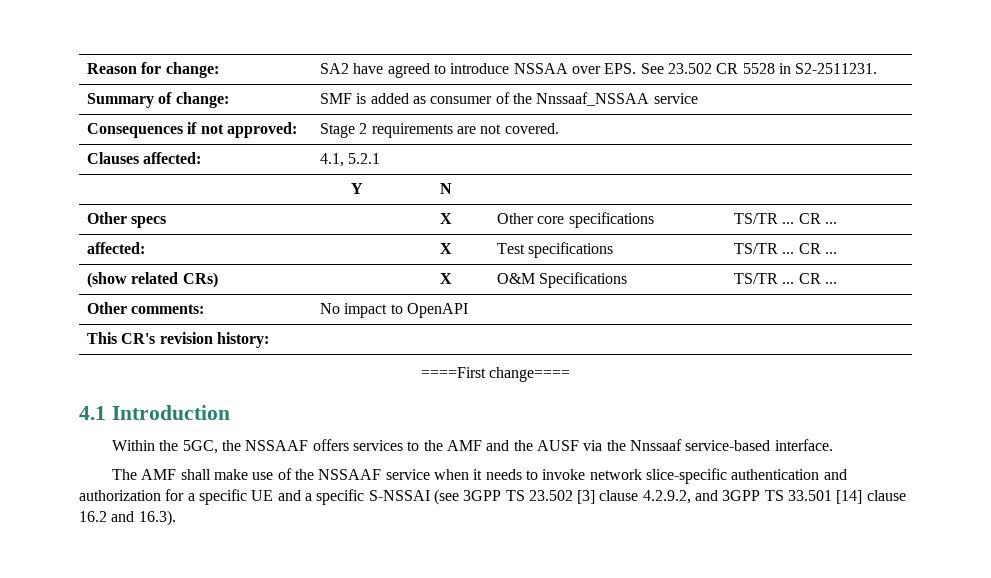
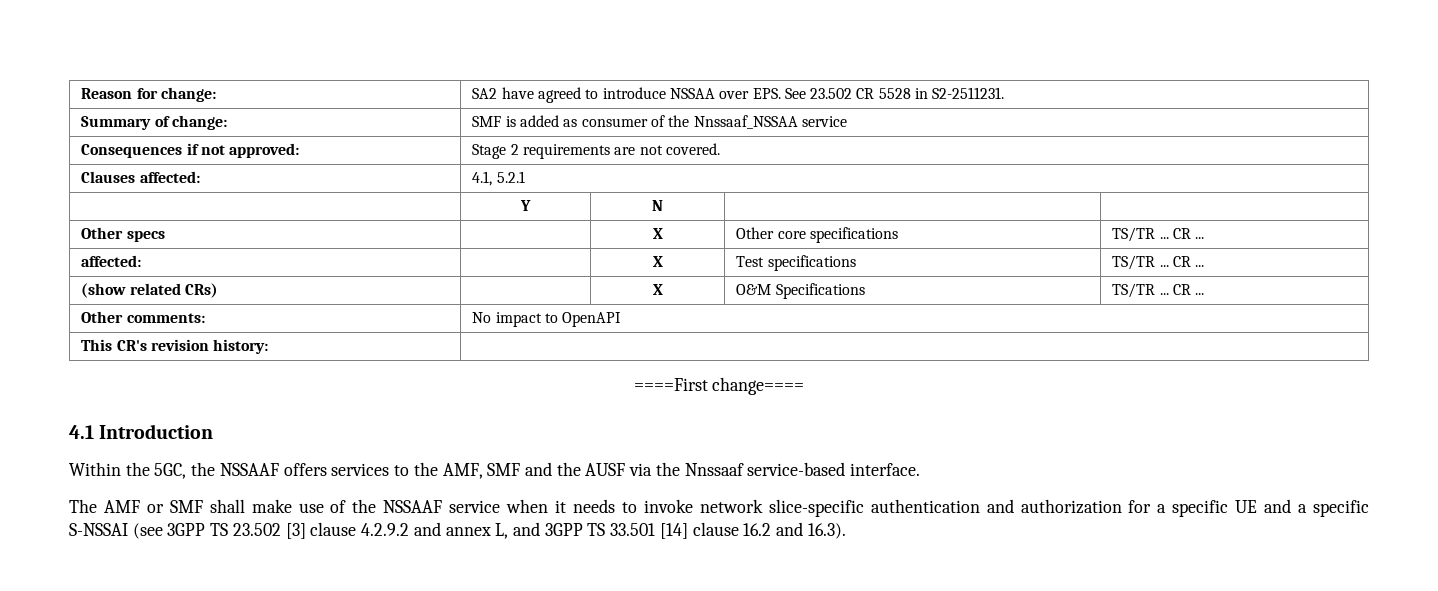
[446,440,482,451] AMF -> [442,463,521,479] AMF, SMF
(177, 474) none -> [146,500,203,513] or SMF
[642,490,691,504] 4.2.9.2, -> [361,522,509,539] 4.2.9.2 and annex L,

